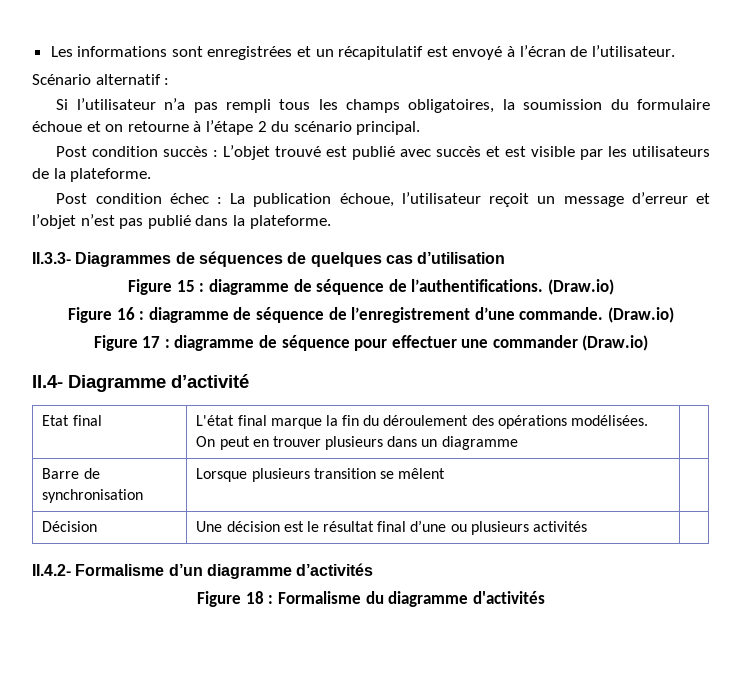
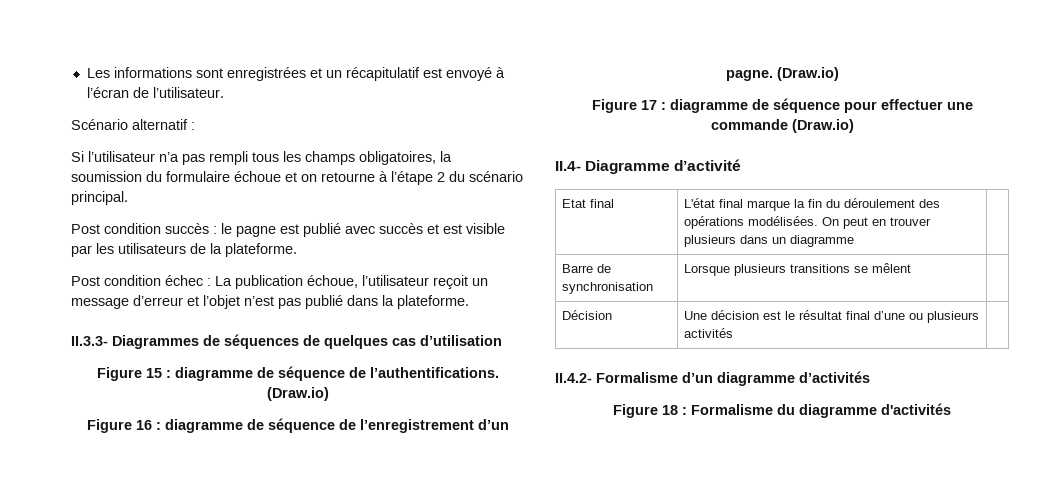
[223,145,322,160] L’objet trouvé -> [221,223,276,237] le pagne
[474,307,604,320] d’une commande. -> [478,419,509,430] [725,70,773,81] d’un pagne.
[492,335,578,348] commander -> [710,119,788,130] commande
[313,468,376,479] transition -> [789,264,850,273] transitions

